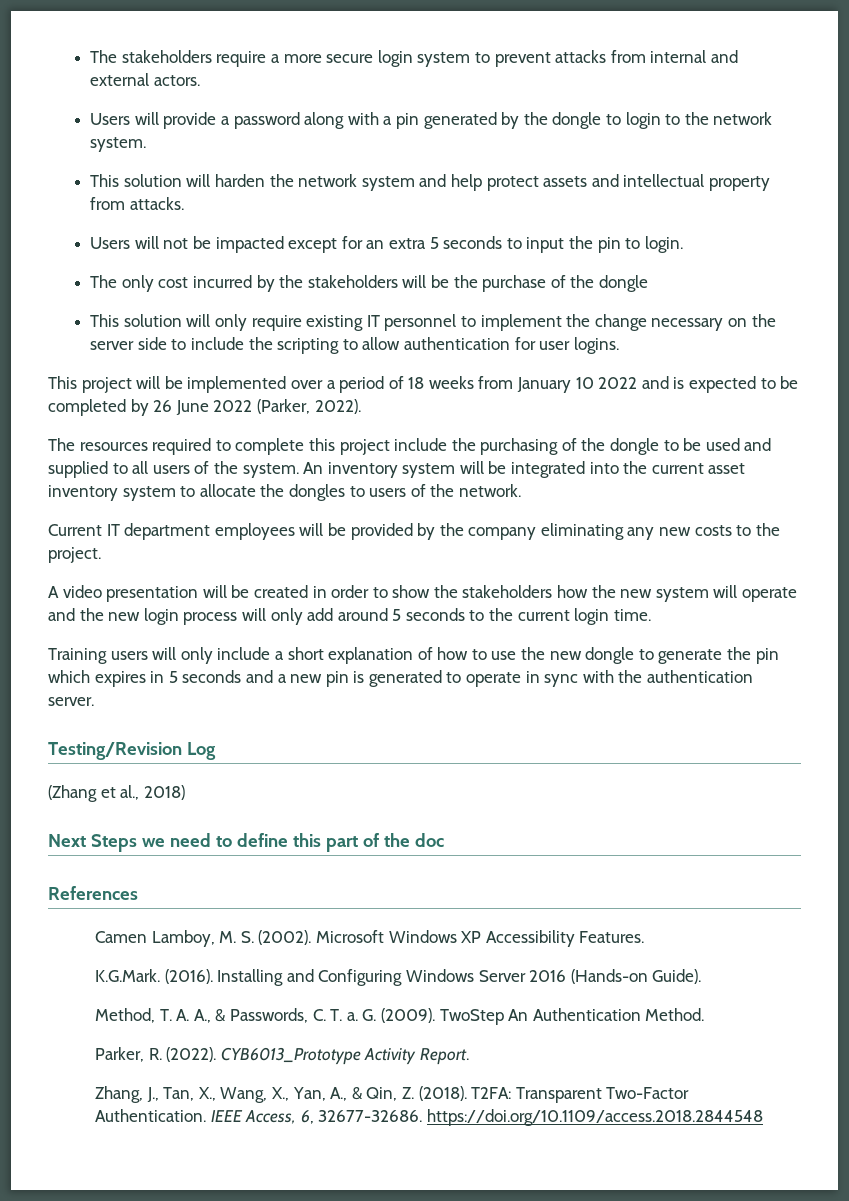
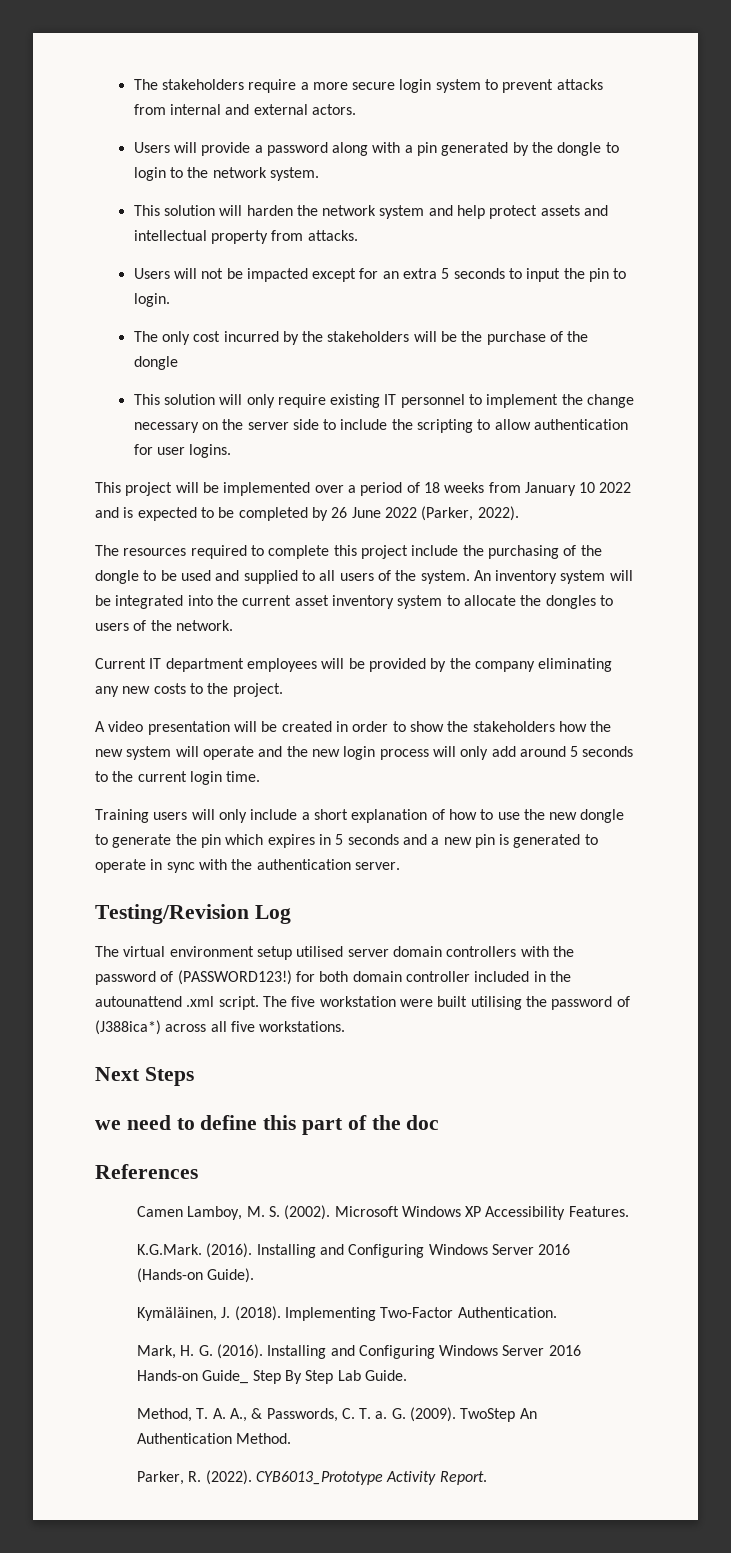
[48,785,185,802] (Zhang et al., 2018) -> [95,946,574,960] [95,970,571,985] [95,996,630,1010] [95,1020,346,1035] The virtual environment setup utilised server domain controllers with the password of (PASSWORD123!) for both domain controller included in the autounattend .xml script. The five workstation were built utilising the password of (J388ica*) across all five workstations.
(137, 843) none -> (194, 1076) //
(702, 976) none -> [136,1306,557,1321] [136,1344,581,1359] [136,1370,407,1384] // Kymäläinen, J. (2018). Implementing Two-Factor Authentication. // Mark, H. G. (2016). Installing and Configuring Windows Server 2016 Hands-on Guide_ Step By Step Lab Guide.
[95,1086,690,1103] [95,1109,764,1126] // Zhang, J., Tan, X., Wang, X., Yan, A., & Qin, Z. (2018). T2FA: Transparent Two-Factor Authentication. IEEE Access, 6, 32677-32686. https://doi.org/10.1109/access.2018.2844548 -> (487, 1478) none

